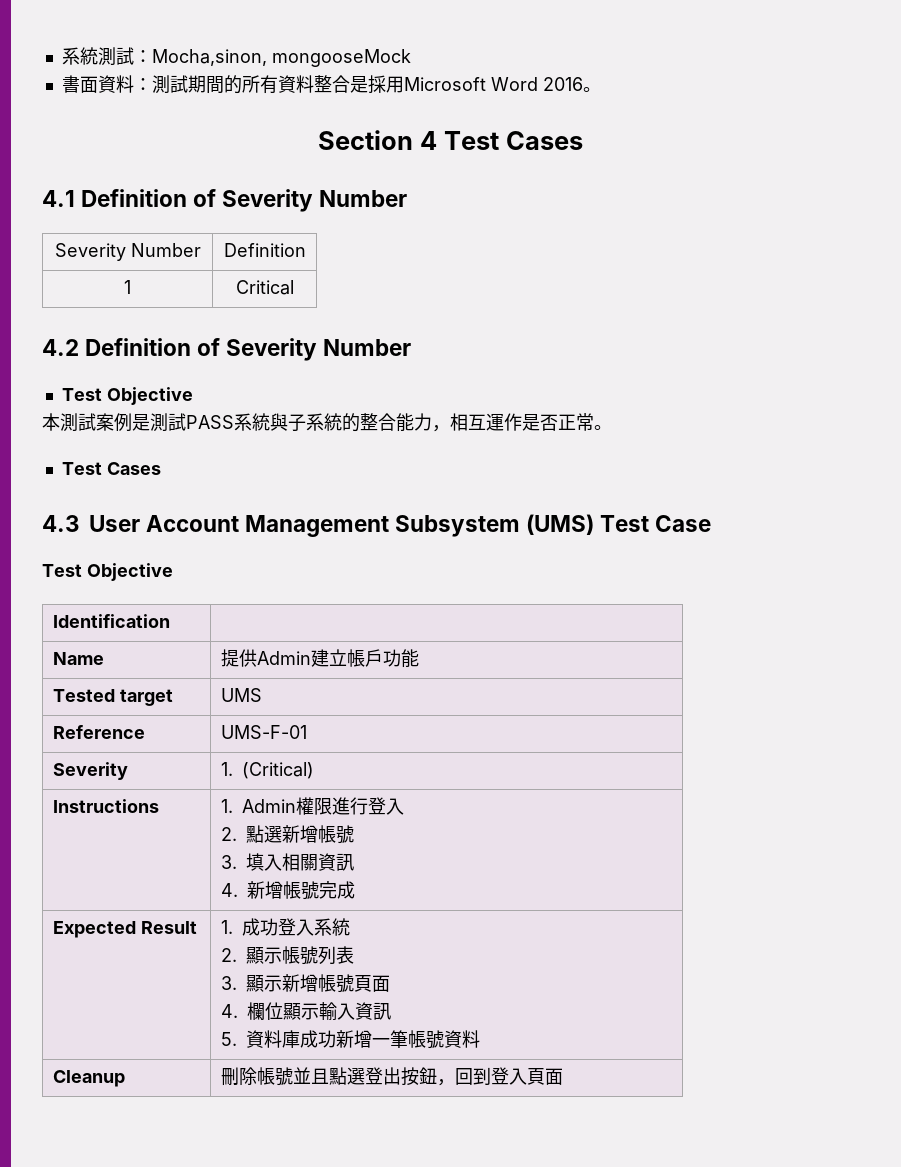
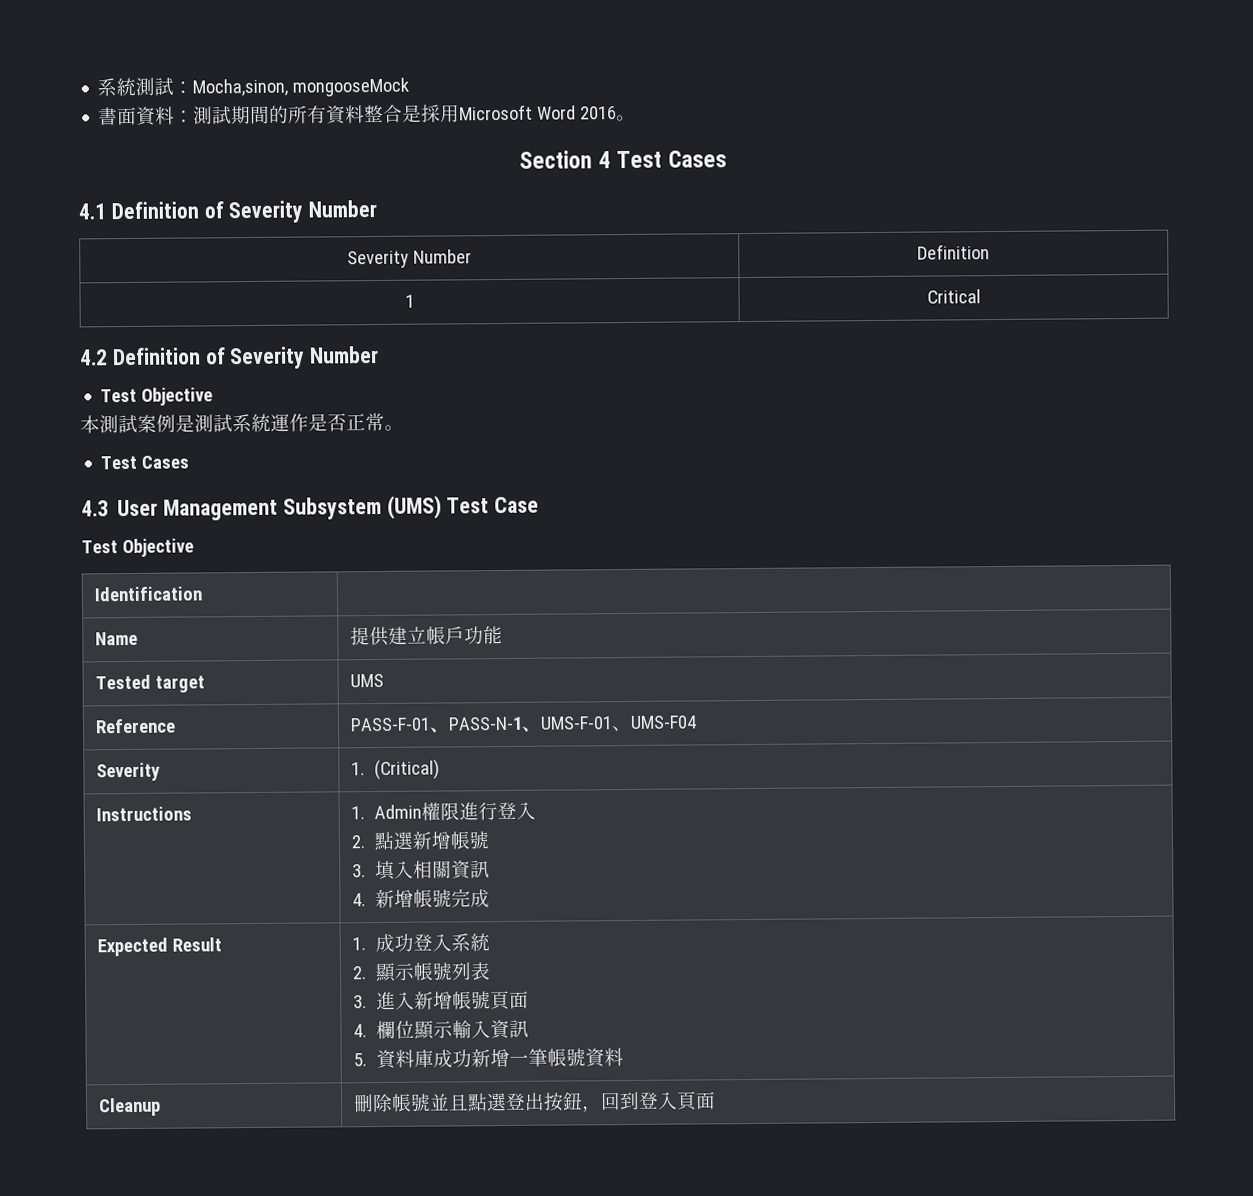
[186,413,486,432] PASS系統與子系統的整合能力，相互 -> [232,413,271,433] 系統
[146,515,240,532] Account -> (159, 508) none
[256,651,311,665] Admin -> (390, 636) none
(145, 732) none -> [350,716,543,733] PASS-F-01、PASS-N-1、
(307, 732) none -> [612,715,698,732] 、UMS-F04
[245,975,282,992] 顯示 -> [375,991,415,1011] 進入

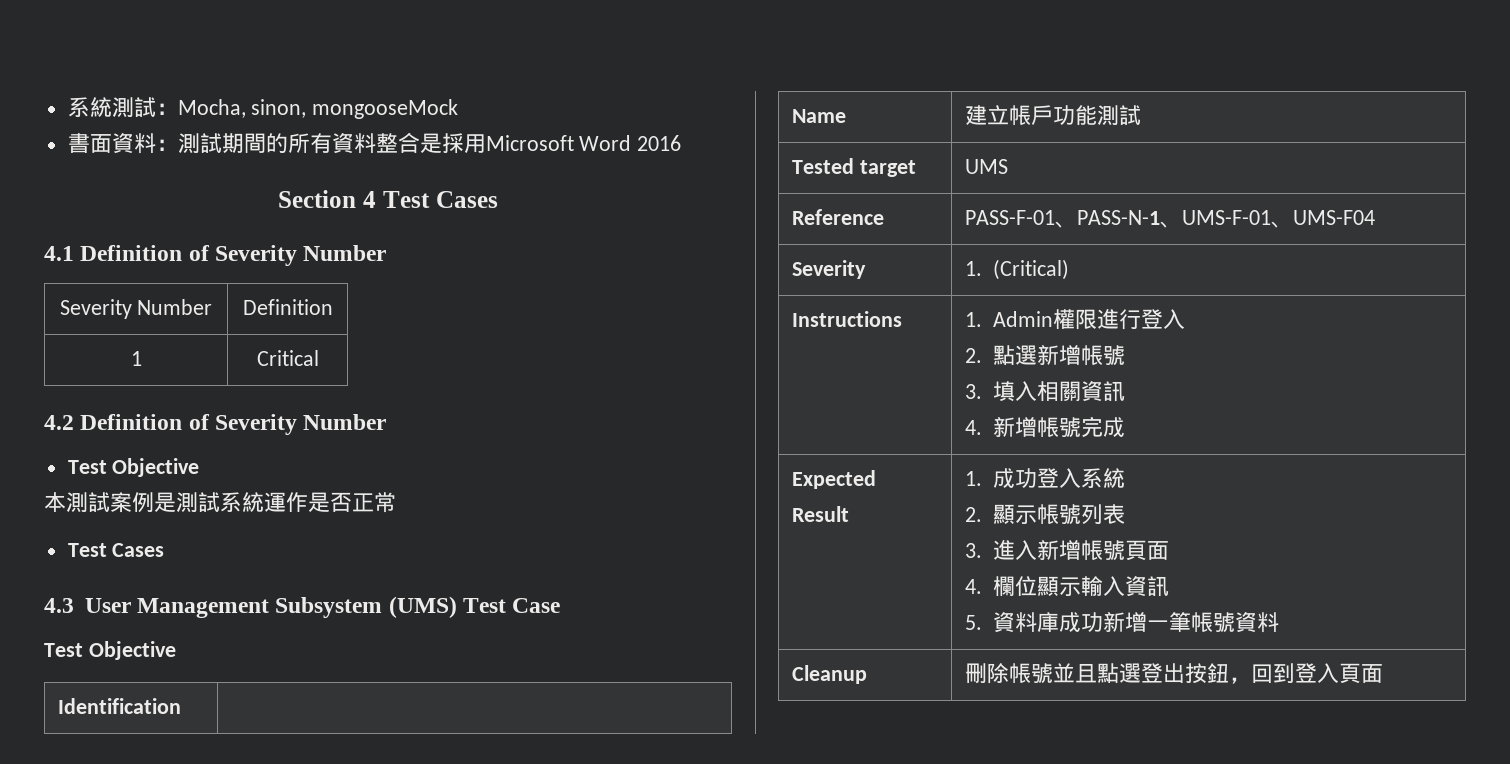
[192,78,289,97] Mocha,sinon, -> [177,99,307,118] Mocha, sinon,
[616,114,637,122] 。 -> (682, 143) none
[384,424,404,431] 。 -> (396, 502) none
[350,626,390,647] 提供 -> (847, 116) none
(504, 635) none -> [1097,105,1142,125] 測試

